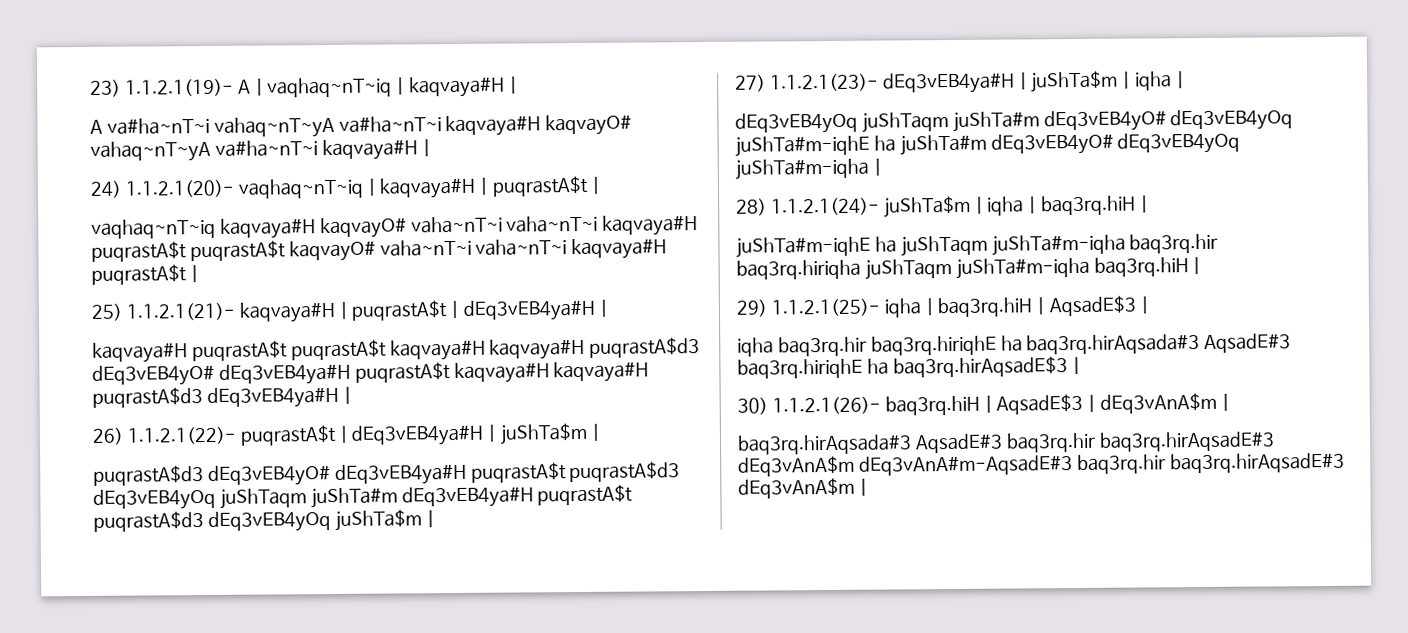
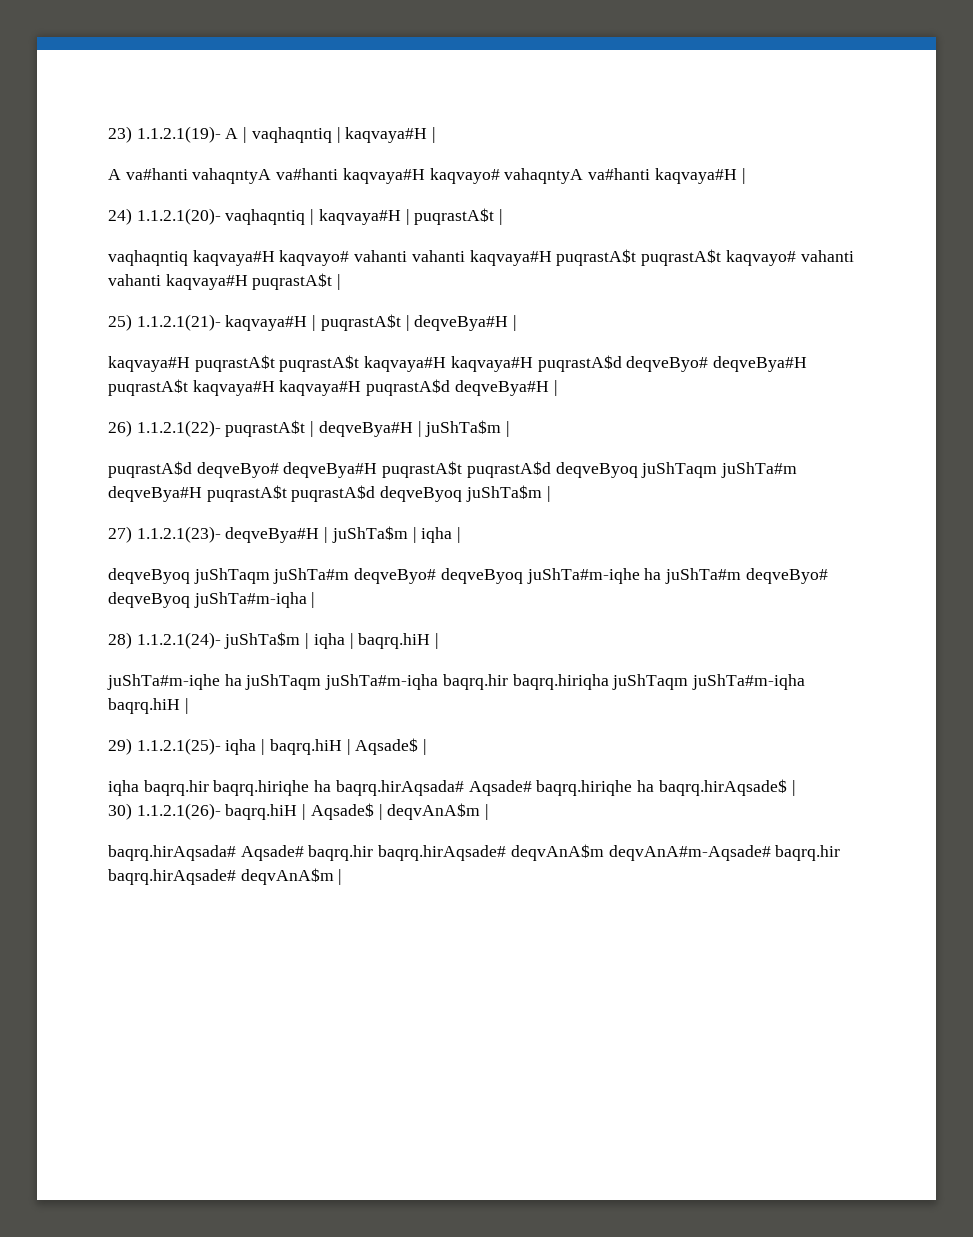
[267,77,393,98] vaqhaq~nT~iq -> [251,127,332,143] vaqhaqntiq
[106,114,633,138] [90,140,318,162] va#ha~nT~i vahaq~nT~yA va#ha~nT~i kaqvaya#H kaqvayO# vahaq~nT~yA va#ha~nT~i -> [125,168,651,184] va#hanti vahaqntyA va#hanti kaqvaya#H kaqvayo# vahaqntyA va#hanti
[237,178,364,199] vaqhaq~nT~iq -> [225,209,306,225] vaqhaqntiq
[91,215,699,239] [91,239,568,262] vaqhaq~nT~iq kaqvaya#H kaqvayO# vaha~nT~i vaha~nT~i kaqvaya#H puqrastA$t puqrastA$t kaqvayO# vaha~nT~i vaha~nT~i -> [108,249,854,266] [108,274,161,286] vaqhaqntiq kaqvaya#H kaqvayo# vahanti vahanti kaqvaya#H puqrastA$t puqrastA$t kaqvayo# vahanti vahanti
[463,299,597,321] dEq3vEB4ya#H -> [414,315,509,331] deqveBya#H
[589,337,701,358] [92,361,650,386] [92,386,339,408] puqrastA$d3 dEq3vEB4yO# dEq3vEB4ya#H puqrastA$t kaqvaya#H kaqvaya#H puqrastA$d3 dEq3vEB4ya#H -> [537,355,808,372] [108,379,549,396] puqrastA$d deqveByo# deqveBya#H puqrastA$t kaqvaya#H kaqvaya#H puqrastA$d deqveBya#H
[351,424,485,446] dEq3vEB4ya#H -> [318,421,413,437] deqveBya#H
[93,461,681,486] [93,484,634,510] [93,511,331,532] puqrastA$d3 dEq3vEB4yO# dEq3vEB4ya#H puqrastA$t puqrastA$d3 dEq3vEB4yOq juShTaqm juShTa#m dEq3vEB4ya#H puqrastA$t puqrastA$d3 dEq3vEB4yOq -> [108,461,798,478] [108,485,463,502] puqrastA$d deqveByo# deqveBya#H puqrastA$t puqrastA$d deqveByoq juShTaqm juShTa#m deqveBya#H puqrastA$t puqrastA$d deqveByoq
[882,72,1015,94] dEq3vEB4ya#H -> [225,527,320,543] deqveBya#H
[735,109,1294,134] [735,132,1241,157] dEq3vEB4yOq juShTaqm juShTa#m dEq3vEB4yO# dEq3vEB4yOq juShTa#m-iqhE ha juShTa#m dEq3vEB4yO# dEq3vEB4yOq -> [108,568,828,584] [108,592,190,608] deqveByoq juShTaqm juShTa#m deqveByo# deqveByoq juShTa#m-iqhe ha juShTa#m deqveByo# deqveByoq
[1041,195,1150,216] [736,236,871,258] baq3rq.hiH | // juShTa#m-iqhE -> [358,633,440,649] [107,674,220,690] baqrq.hiH | // juShTa#m-iqhe
[1129,233,1219,254] [736,257,1189,280] baq3rq.hir baq3rq.hiriqha juShTaqm juShTa#m-iqha baq3rq.hiH -> [442,674,806,690] [108,698,180,714] baqrq.hir baqrq.hiriqha juShTaqm juShTa#m-iqha baqrq.hiH
[937,295,1138,318] baq3rq.hiH | AqsadE$3 -> [269,738,419,755] baqrq.hiH | Aqsade$
[777,333,1292,357] [737,356,1081,379] [737,392,1231,416] [737,431,1275,455] [738,452,1345,477] [738,477,855,499] baq3rq.hir baq3rq.hiriqhE ha baq3rq.hirAqsada#3 AqsadE#3 baq3rq.hiriqhE ha baq3rq.hirAqsadE$3 | // 30) 1.1.2.1(26)- baq3rq.hiH | AqsadE$3 | dEq3vAnA$m | // baq3rq.hirAqsada#3 AqsadE#3 baq3rq.hir baq3rq.hirAqsadE#3 dEq3vAnA$m dEq3vAnA#m-AqsadE#3 baq3rq.hir baq3rq.hirAqsadE#3 dEq3vAnA$m -> [143,779,796,796] [108,803,490,820] [108,844,841,861] [108,868,334,885] baqrq.hir baqrq.hiriqhe ha baqrq.hirAqsada# Aqsade# baqrq.hiriqhe ha baqrq.hirAqsade$ | // 30) 1.1.2.1(26)- baqrq.hiH | Aqsade$ | deqvAnA$m | // baqrq.hirAqsada# Aqsade# baqrq.hir baqrq.hirAqsade# deqvAnA$m deqvAnA#m-Aqsade# baqrq.hir baqrq.hirAqsade# deqvAnA$m

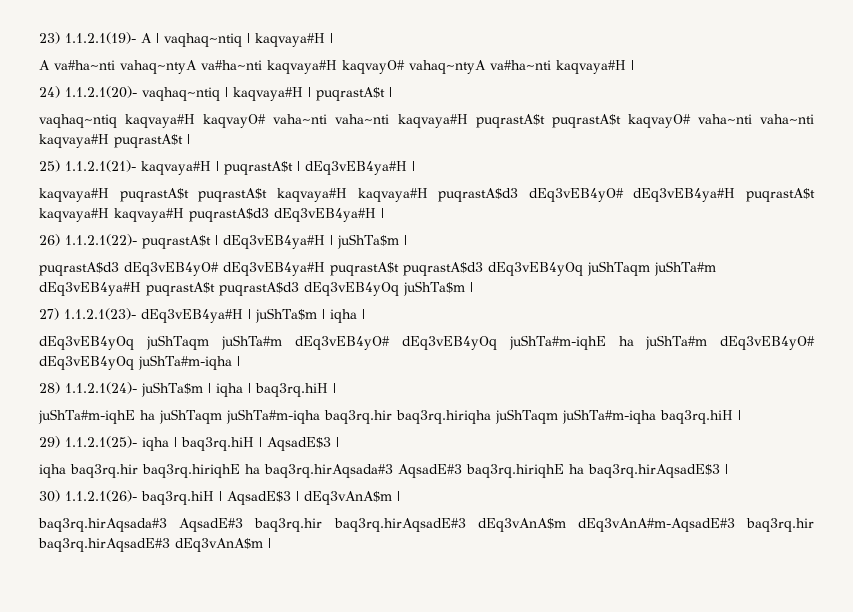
[251,127,332,143] vaqhaqntiq -> [164,33,242,47] vaqhaq~ntiq
[125,168,651,184] va#hanti vahaqntyA va#hanti kaqvaya#H kaqvayo# vahaqntyA va#hanti -> [54,60,551,74] va#ha~nti vahaq~ntyA va#ha~nti kaqvaya#H kaqvayO# vahaq~ntyA va#ha~nti
[225,209,306,225] vaqhaqntiq -> [142,87,220,101] vaqhaq~ntiq
[108,249,854,266] [108,274,161,286] vaqhaqntiq kaqvaya#H kaqvayo# vahanti vahanti kaqvaya#H puqrastA$t puqrastA$t kaqvayo# vahanti vahanti -> [39,114,815,128] vaqhaq~ntiq kaqvaya#H kaqvayO# vaha~nti vaha~nti kaqvaya#H puqrastA$t puqrastA$t kaqvayO# vaha~nti vaha~nti
[414,315,509,331] deqveBya#H -> [305,161,407,175] dEq3vEB4ya#H
[537,355,808,372] [108,379,549,396] puqrastA$d deqveByo# deqveBya#H puqrastA$t kaqvaya#H kaqvaya#H puqrastA$d deqveBya#H -> [438,188,815,202] [39,208,376,222] puqrastA$d3 dEq3vEB4yO# dEq3vEB4ya#H puqrastA$t kaqvaya#H kaqvaya#H puqrastA$d3 dEq3vEB4ya#H
[318,421,413,437] deqveBya#H -> [223,235,325,249] dEq3vEB4ya#H
[108,461,798,478] [108,485,463,502] puqrastA$d deqveByo# deqveBya#H puqrastA$t puqrastA$d deqveByoq juShTaqm juShTa#m deqveBya#H puqrastA$t puqrastA$d deqveByoq -> [39,261,716,276] [39,282,399,296] puqrastA$d3 dEq3vEB4yO# dEq3vEB4ya#H puqrastA$t puqrastA$d3 dEq3vEB4yOq juShTaqm juShTa#m dEq3vEB4ya#H puqrastA$t puqrastA$d3 dEq3vEB4yOq
[225,527,320,543] deqveBya#H -> [141,309,243,323] dEq3vEB4ya#H
[108,568,828,584] [108,592,190,608] deqveByoq juShTaqm juShTa#m deqveByo# deqveByoq juShTa#m-iqhe ha juShTa#m deqveByo# deqveByoq -> [39,335,815,350] [39,356,134,370] dEq3vEB4yOq juShTaqm juShTa#m dEq3vEB4yO# dEq3vEB4yOq juShTa#m-iqhE ha juShTa#m dEq3vEB4yO# dEq3vEB4yOq
[358,633,440,649] [107,674,220,690] baqrq.hiH | // juShTa#m-iqhe -> [254,383,336,397] [38,409,135,424] baq3rq.hiH | // juShTa#m-iqhE
[442,674,806,690] [108,698,180,714] baqrq.hir baqrq.hiriqha juShTaqm juShTa#m-iqha baqrq.hiH -> [323,409,733,424] baq3rq.hir baq3rq.hiriqha juShTaqm juShTa#m-iqha baq3rq.hiH
[269,738,419,755] baqrq.hiH | Aqsade$ -> [181,437,331,451] baq3rq.hiH | AqsadE$3
[143,779,796,796] [108,803,490,820] [108,844,841,861] [108,868,334,885] baqrq.hir baqrq.hiriqhe ha baqrq.hirAqsada# Aqsade# baqrq.hiriqhe ha baqrq.hirAqsade$ | // 30) 1.1.2.1(26)- baqrq.hiH | Aqsade$ | deqvAnA$m | // baqrq.hirAqsada# Aqsade# baqrq.hir baqrq.hirAqsade# deqvAnA$m deqvAnA#m-Aqsade# baqrq.hir baqrq.hirAqsade# deqvAnA$m -> [70,464,728,478] [39,490,400,505] [38,518,814,532] [38,538,263,552] baq3rq.hir baq3rq.hiriqhE ha baq3rq.hirAqsada#3 AqsadE#3 baq3rq.hiriqhE ha baq3rq.hirAqsadE$3 | // 30) 1.1.2.1(26)- baq3rq.hiH | AqsadE$3 | dEq3vAnA$m | // baq3rq.hirAqsada#3 AqsadE#3 baq3rq.hir baq3rq.hirAqsadE#3 dEq3vAnA$m dEq3vAnA#m-AqsadE#3 baq3rq.hir baq3rq.hirAqsadE#3 dEq3vAnA$m

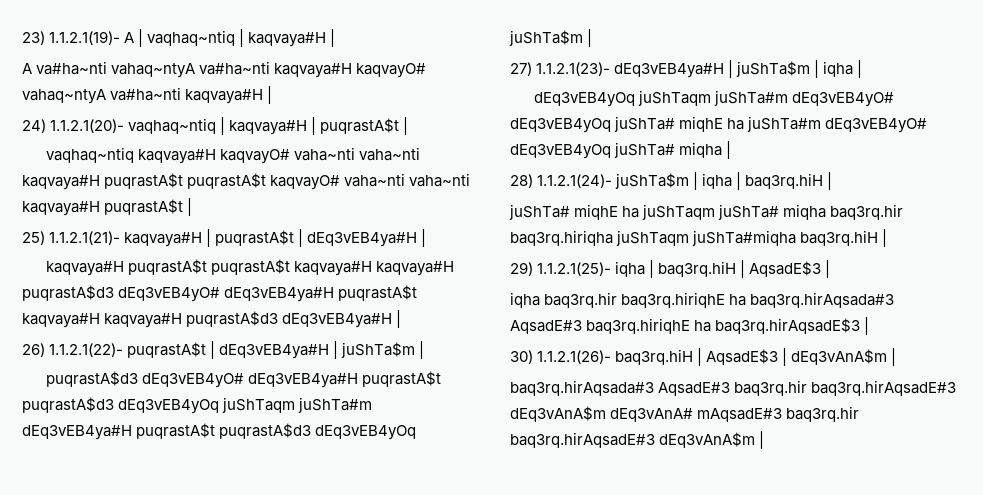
[508,335,606,350] juShTa#m-iqhE -> [614,116,724,132] juShTa# miqhE
[138,355,232,370] juShTa#m-iqha -> [614,142,723,158] juShTa# miqha
[38,409,320,424] juShTa#m-iqhE ha juShTaqm juShTa#m-iqha -> [509,204,827,220] juShTa# miqhE ha juShTaqm juShTa# miqha
[561,409,656,424] juShTa#m-iqha -> [692,230,797,246] juShTa#miqha
[577,518,735,532] dEq3vAnA#m-AqsadE#3 -> [610,408,783,422] dEq3vAnA# mAqsadE#3

